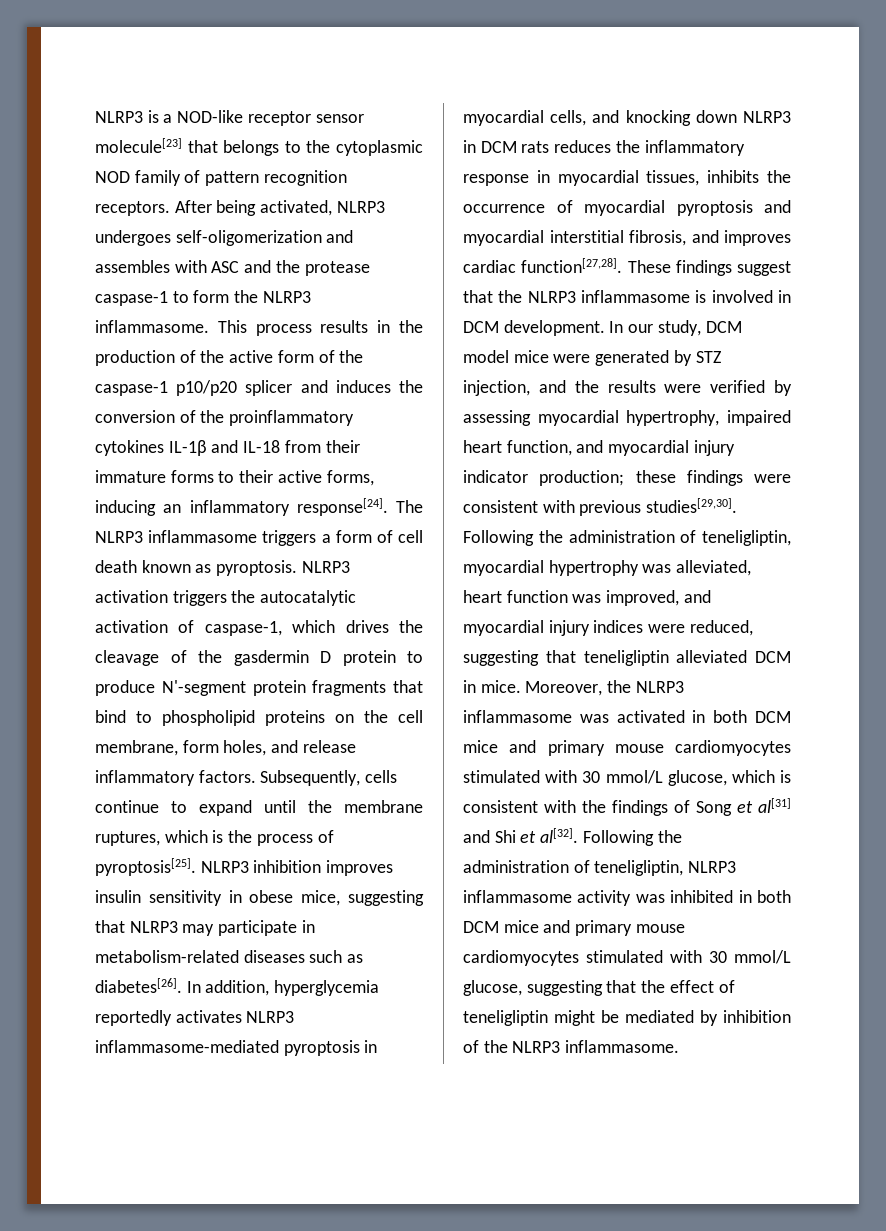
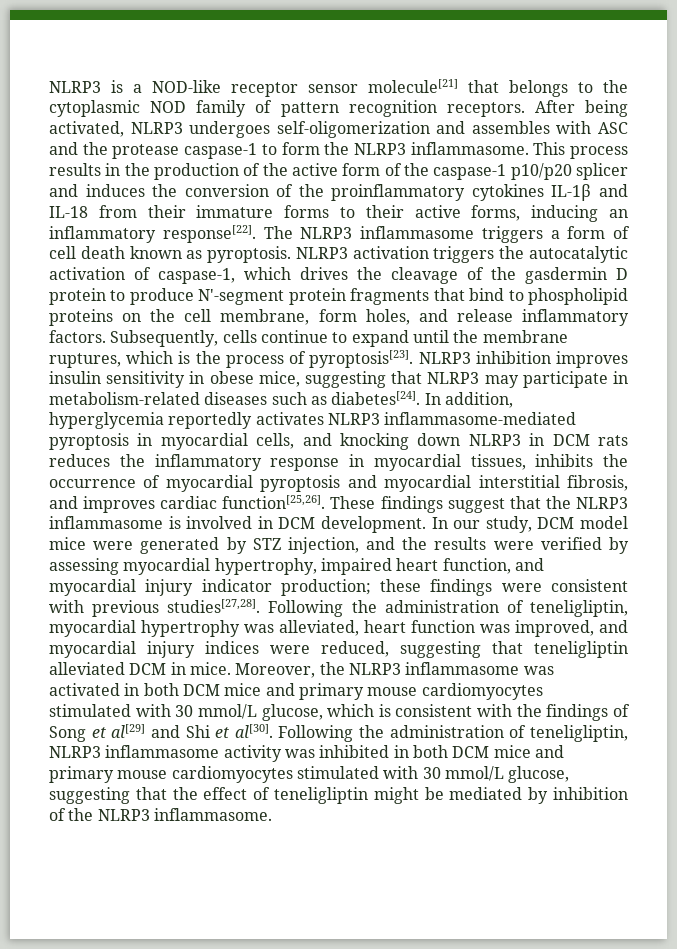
[95,138,182,153] molecule[23] -> [368,79,458,93] molecule[21]
[296,498,388,516] response[24]. -> [162,225,256,243] response[22].
[95,858,196,876] pyroptosis[25]. -> [309,350,414,368] pyroptosis[23].
[95,978,182,993] diabetes[26]. -> [331,391,421,405] diabetes[24].
[521,258,623,273] function[27,28]. -> [222,495,326,509] function[25,26].
[646,498,738,513] studies[29,30]. -> [167,599,261,613] studies[27,28].
[758,798,791,813] al[31] -> [111,724,146,738] al[29]
[540,828,579,843] al[32]. -> [234,724,273,738] al[30].

